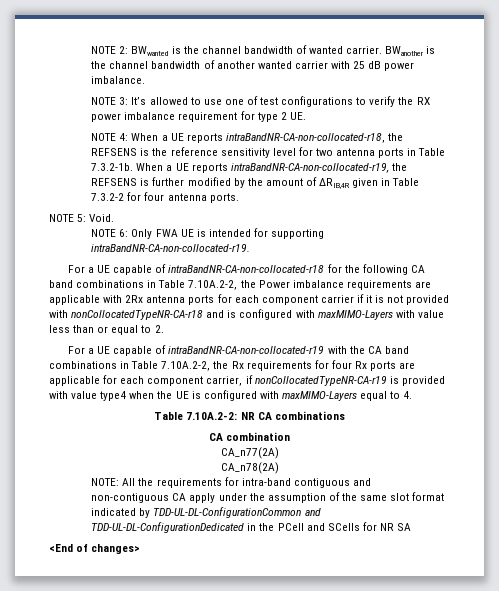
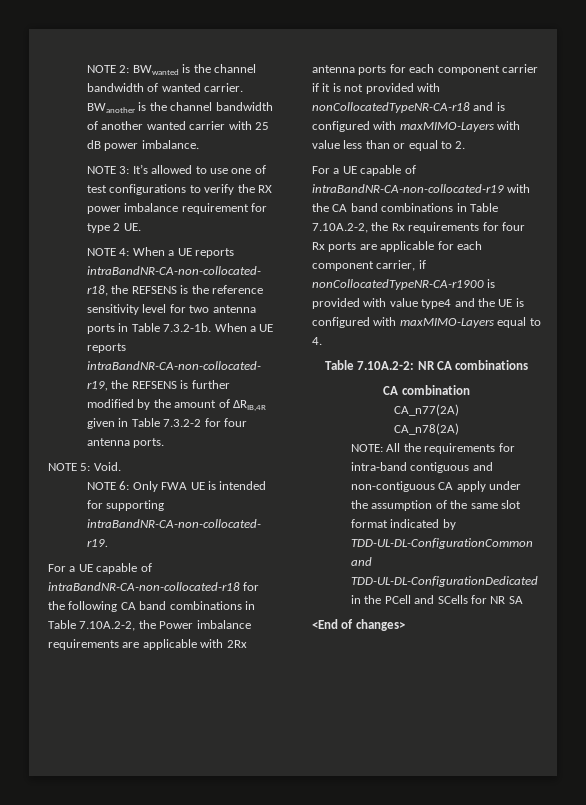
[254,376,387,386] nonCollocatedTypeNR-CA-r19 -> [312,279,484,290] nonCollocatedTypeNR-CA-r1900
[129,391,155,399] when -> [454,298,475,307] and

